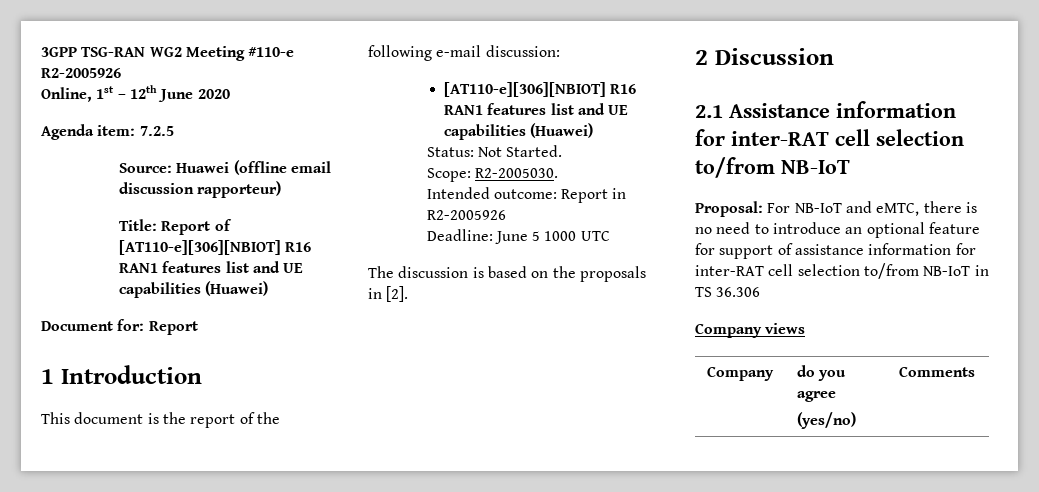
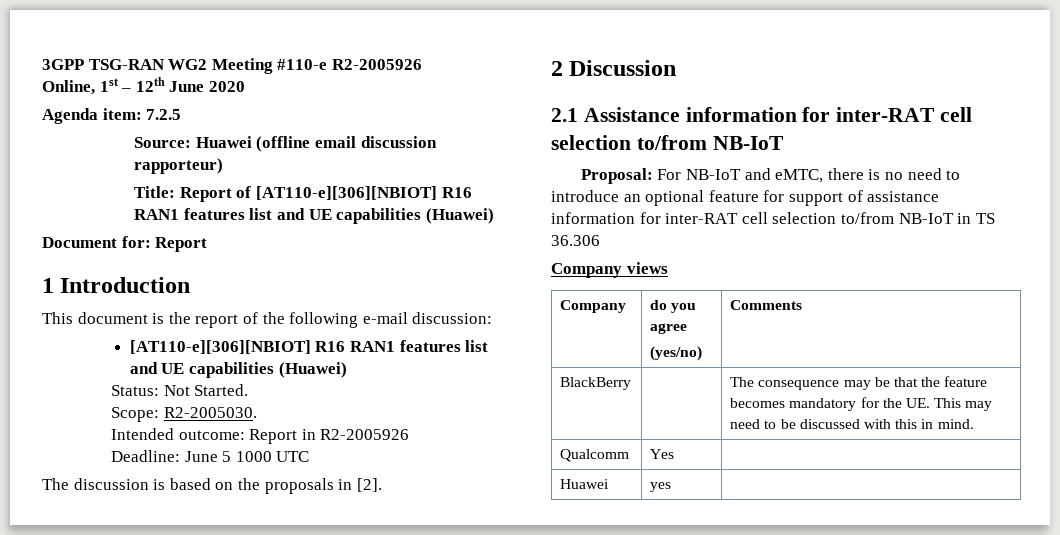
(975, 371) none -> [560,377,632,390] [730,376,988,390] [730,397,993,411] [730,419,974,429] [560,449,630,462] [650,449,675,459] [560,479,610,489] [650,482,672,492] // BlackBerry | | The consequence may be that the feature becomes mandatory for the UE. This may need to be discussed with this in mind. // Qualcomm | Yes | // Huawei | yes |

